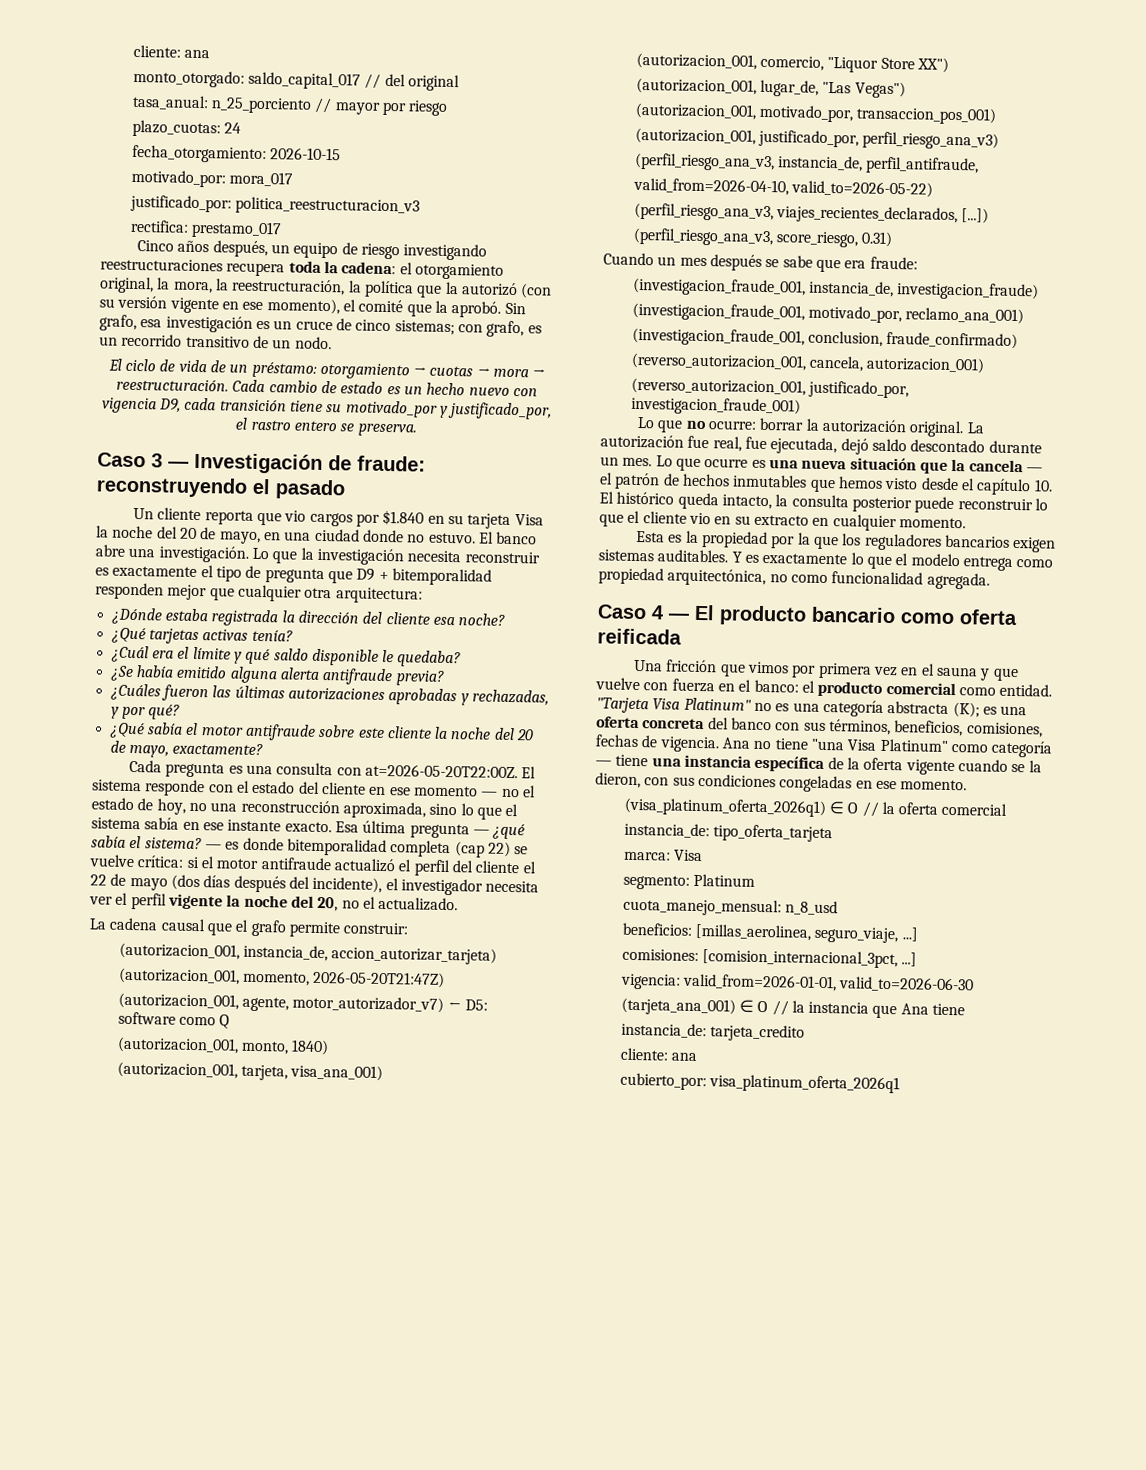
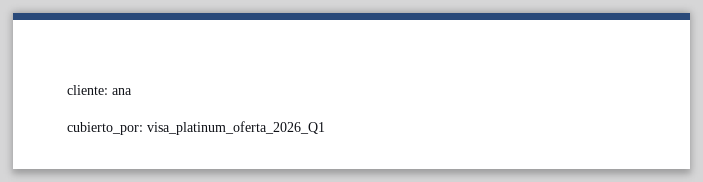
[132,44,210,59] [132,69,460,92] [131,94,449,116] [131,119,241,138] [131,144,341,164] [130,169,293,188] [129,194,420,216] [129,219,282,239] [137,240,488,261] [100,258,504,280] [99,276,553,299] [99,295,526,318] [99,314,542,338] [99,333,332,350] [107,358,546,380] [116,378,538,397] [101,397,553,420] [235,417,417,437] [97,452,426,474] [96,476,346,500] [133,507,544,529] [96,525,538,545] [95,544,540,566] [95,565,492,586] [95,582,423,604] [110,607,506,627] [110,627,293,645] [110,645,462,668] [109,665,445,686] [109,683,549,706] [110,704,181,720] [108,722,535,741] [109,740,264,758] [129,759,537,779] [92,779,536,798] [91,797,519,820] [91,817,526,840] [91,835,529,858] [89,854,536,877] [90,873,540,896] [89,892,459,912] [89,917,409,938] [118,942,498,965] [118,967,446,988] [117,992,488,1013] [117,1011,231,1029] [116,1036,330,1056] [116,1061,384,1082] [635,52,949,73] [635,77,906,99] [634,102,998,125] [634,127,1000,150] [633,152,980,175] [632,177,933,198] [633,202,990,225] [632,227,894,248] [603,252,918,273] [632,277,1040,301] [631,302,1025,325] [631,327,1019,350] [630,352,986,374] [630,377,909,399] [630,396,801,416] [637,416,985,438] [600,434,1042,455] [600,455,1043,474] [599,472,1053,496] [599,491,1048,514] [599,510,966,532] [636,530,1057,553] [598,549,1054,571] [598,567,990,590] [597,604,1018,626] [597,628,682,645] [634,659,1019,682] [595,677,1053,697] [596,697,1028,718] [596,716,1043,738] [595,734,1053,758] [595,754,1042,776] [595,772,968,793] [623,797,1008,818] [623,822,833,843] [623,849,703,862] [622,873,755,890] [622,897,838,917] [621,922,918,944] [621,948,918,969] [619,973,975,993] [620,997,966,1019] [620,1022,805,1042] [619,1047,697,1062] cliente: ana // monto_otorgado: saldo_capital_017 // del original // tasa_anual: n_25_porciento // mayor por riesgo // plazo_cuotas: 24 // fecha_otorgamiento: 2026-10-15 // motivado_por: mora_017 // justificado_por: politica_reestructuracion_v3 // rectifica: prestamo_017 // Cinco años después, un equipo de riesgo investigando reestructuraciones recupera toda la cadena: el otorgamiento original, la mora, la reestructuración, la política que la autorizó (con su versión vigente en ese momento), el comité que la aprobó. Sin grafo, esa investigación es un cruce de cinco sistemas; con grafo, es un recorrido transitivo de un nodo. // El ciclo de vida de un préstamo: otorgamiento → cuotas → mora → reestructuración. Cada cambio de estado es un hecho nuevo con vigencia D9, cada transición tiene su motivado_por y justificado_por, el rastro entero se preserva. // Caso 3 — Investigación de fraude: reconstruyendo el pasado // Un cliente reporta que vio cargos por $1.840 en su tarjeta Visa la noche del 20 de mayo, en una ciudad donde no estuvo. El banco abre una investigación. Lo que la investigación necesita reconstruir es exactamente el tipo de pregunta que D9 + bitemporalidad responden mejor que cualquier otra arquitectura: // ¿Dónde estaba registrada la dirección del cliente esa noche? // ¿Qué tarjetas activas tenía? // ¿Cuál era el límite y qué saldo disponible le quedaba? // ¿Se había emitido alguna alerta antifraude previa? // ¿Cuáles fueron las últimas autorizaciones aprobadas y rechazadas, y por qué? // ¿Qué sabía el motor antifraude sobre este cliente la noche del 20 de mayo, exactamente? // Cada pregunta es una consulta con at=2026-05-20T22:00Z. El sistema responde con el estado del cliente en ese momento — no el estado de hoy, no una reconstrucción aproximada, sino lo que el sistema sabía en ese instante exacto. Esa última pregunta — ¿qué sabía el sistema? — es donde bitemporalidad completa (cap 22) se vuelve crítica: si el motor antifraude actualizó el perfil del cliente el 22 de mayo (dos días después del incidente), el investigador necesita ver el perfil vigente la noche del 20, no el actualizado. // La cadena causal que el grafo permite construir: // (autorizacion_001, instancia_de, accion_autorizar_tarjeta) // (autorizacion_001, momento, 2026-05-20T21:47Z) // (autorizacion_001, agente, motor_autorizador_v7) ← D5: software como Q // (autorizacion_001, monto, 1840) // (autorizacion_001, tarjeta, visa_ana_001) // (autorizacion_001, comercio, "Liquor Store XX") // (autorizacion_001, lugar_de, "Las Vegas") // (autorizacion_001, motivado_por, transaccion_pos_001) // (autorizacion_001, justificado_por, perfil_riesgo_ana_v3) // (perfil_riesgo_ana_v3, instancia_de, perfil_antifraude, // valid_from=2026-04-10, valid_to=2026-05-22) // (perfil_riesgo_ana_v3, viajes_recientes_declarados, [...]) // (perfil_riesgo_ana_v3, score_riesgo, 0.31) // Cuando un mes después se sabe que era fraude: // (investigacion_fraude_001, instancia_de, investigacion_fraude) // (investigacion_fraude_001, motivado_por, reclamo_ana_001) // (investigacion_fraude_001, conclusion, fraude_confirmado) // (reverso_autorizacion_001, cancela, autorizacion_001) // (reverso_autorizacion_001, justificado_por, investigacion_fraude_001) // Lo que no ocurre: borrar la autorización original. La autorización fue real, fue ejecutada, dejó saldo descontado durante un mes. Lo que ocurre es una nueva situación que la cancela — el patrón de hechos inmutables que hemos visto desde el capítulo 10. El histórico queda intacto, la consulta posterior puede reconstruir lo que el cliente vio en su extracto en cualquier momento. // Esta es la propiedad por la que los reguladores bancarios exigen sistemas auditables. Y es exactamente lo que el modelo entrega como propiedad arquitectónica, no como funcionalidad agregada. // Caso 4 — El producto bancario como oferta reificada // Una fricción que vimos por primera vez en el sauna y que vuelve con fuerza en el banco: el producto comercial como entidad. "Tarjeta Visa Platinum" no es una categoría abstracta (K); es una oferta concreta del banco con sus términos, beneficios, comisiones, fechas de vigencia. Ana no tiene "una Visa Platinum" como categoría — tiene una instancia específica de la oferta vigente cuando se la dieron, con sus condiciones congeladas en ese momento. // (visa_platinum_oferta_2026q1) ∈ O // la oferta comercial // instancia_de: tipo_oferta_tarjeta // marca: Visa // segmento: Platinum // cuota_manejo_mensual: n_8_usd // beneficios: [millas_aerolinea, seguro_viaje, ...] // comisiones: [comision_internacional_3pct, ...] // vigencia: valid_from=2026-01-01, valid_to=2026-06-30 // (tarjeta_ana_001) ∈ O // la instancia que Ana tiene // instancia_de: tarjeta_credito // cliente: ana -> [67,85,133,95] cliente: ana
[708,1074,900,1094] visa_platinum_oferta_2026q1 -> [147,121,326,135] visa_platinum_oferta_2026_Q1

